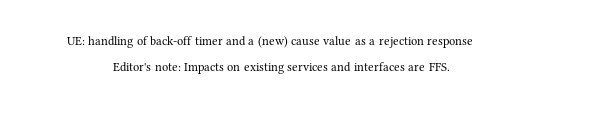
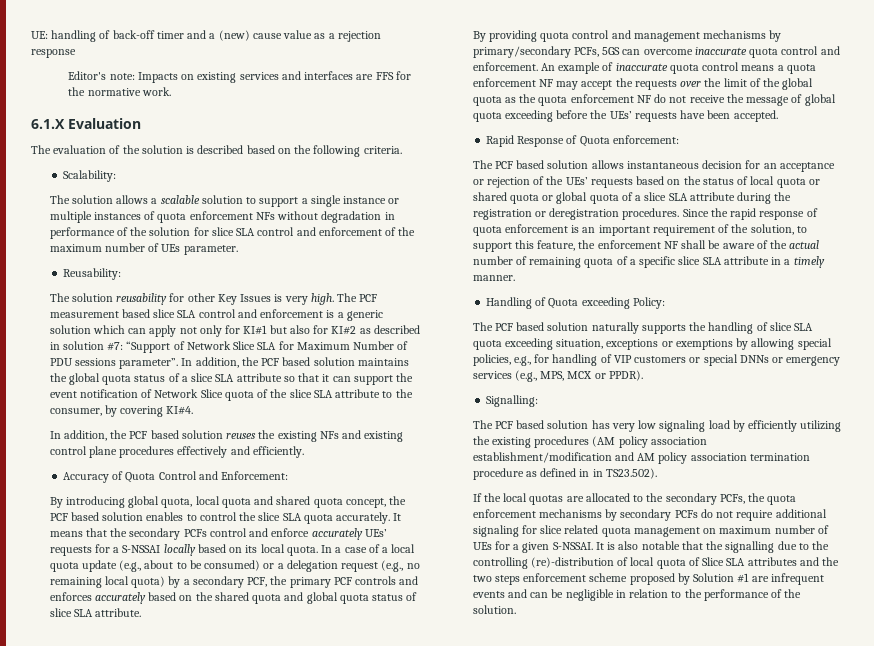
[428,62,450,71] FFS. -> [375,71,411,80] [68,87,171,96] [31,118,141,129] [31,145,402,157] [62,170,116,182] [49,195,400,207] [49,211,395,223] [49,227,416,239] [49,243,238,255] [62,268,121,280] [49,293,378,305] [49,309,383,321] [49,325,420,337] [49,341,409,353] [49,357,409,369] [49,373,414,385] [49,389,413,401] [49,405,194,417] [49,430,404,442] [49,446,304,458] [62,471,289,483] [49,496,407,508] [49,512,402,524] [49,528,387,540] [49,544,416,556] [49,560,420,572] [49,576,419,588] [49,592,418,604] [49,608,142,617] [472,30,782,42] [472,46,840,58] [472,62,816,74] [472,78,814,90] [472,94,836,106] [472,110,778,122] [485,135,679,147] [472,160,835,172] [472,176,820,188] [472,192,792,204] [472,208,818,220] [472,224,807,236] [472,240,820,252] [472,256,825,268] [472,275,515,281] [485,297,665,309] [472,322,814,334] [472,338,832,350] [472,354,841,366] [472,370,643,382] [485,395,538,407] [472,420,842,432] [472,436,707,448] [472,452,810,464] [472,468,657,480] [472,493,797,505] [472,509,827,521] [472,525,829,537] [472,541,830,553] [472,557,840,569] [472,573,824,585] [472,589,802,601] [472,605,516,614] FFS for the normative work. // 6.1.X Evaluation // The evaluation of the solution is described based on the following criteria. // Scalability: // The solution allows a scalable solution to support a single instance or multiple instances of quota enforcement NFs without degradation in performance of the solution for slice SLA control and enforcement of the maximum number of UEs parameter. // Reusability: // The solution reusability for other Key Issues is very high. The PCF measurement based slice SLA control and enforcement is a generic solution which can apply not only for KI#1 but also for KI#2 as described in solution #7: “Support of Network Slice SLA for Maximum Number of PDU sessions parameter”. In addition, the PCF based solution maintains the global quota status of a slice SLA attribute so that it can support the event notification of Network Slice quota of the slice SLA attribute to the consumer, by covering KI#4. // In addition, the PCF based solution reuses the existing NFs and existing control plane procedures effectively and efficiently. // Accuracy of Quota Control and Enforcement: // By introducing global quota, local quota and shared quota concept, the PCF based solution enables to control the slice SLA quota accurately. It means that the secondary PCFs control and enforce accurately UEs’ requests for a S-NSSAI locally based on its local quota. In a case of a local quota update (e.g., about to be consumed) or a delegation request (e.g., no remaining local quota) by a secondary PCF, the primary PCF controls and enforces accurately based on the shared quota and global quota status of slice SLA attribute. // By providing quota control and management mechanisms by primary/secondary PCFs, 5GS can overcome inaccurate quota control and enforcement. An example of inaccurate quota control means a quota enforcement NF may accept the requests over the limit of the global quota as the quota enforcement NF do not receive the message of global quota exceeding before the UEs’ requests have been accepted. // Rapid Response of Quota enforcement: // The PCF based solution allows instantaneous decision for an acceptance or rejection of the UEs’ requests based on the status of local quota or shared quota or global quota of a slice SLA attribute during the registration or deregistration procedures. Since the rapid response of quota enforcement is an important requirement of the solution, to support this feature, the enforcement NF shall be aware of the actual number of remaining quota of a specific slice SLA attribute in a timely manner. // Handling of Quota exceeding Policy: // The PCF based solution naturally supports the handling of slice SLA quota exceeding situation, exceptions or exemptions by allowing special policies, e.g., for handling of VIP customers or special DNNs or emergency services (e.g., MPS, MCX or PPDR). // Signalling: // The PCF based solution has very low signaling load by efficiently utilizing the existing procedures (AM policy association establishment/modification and AM policy association termination procedure as defined in in TS23.502). // If the local quotas are allocated to the secondary PCFs, the quota enforcement mechanisms by secondary PCFs do not require additional signaling for slice related quota management on maximum number of UEs for a given S-NSSAI. It is also notable that the signalling due to the controlling (re)-distribution of local quota of Slice SLA attributes and the two steps enforcement scheme proposed by Solution #1 are infrequent events and can be negligible in relation to the performance of the solution.

